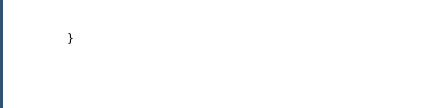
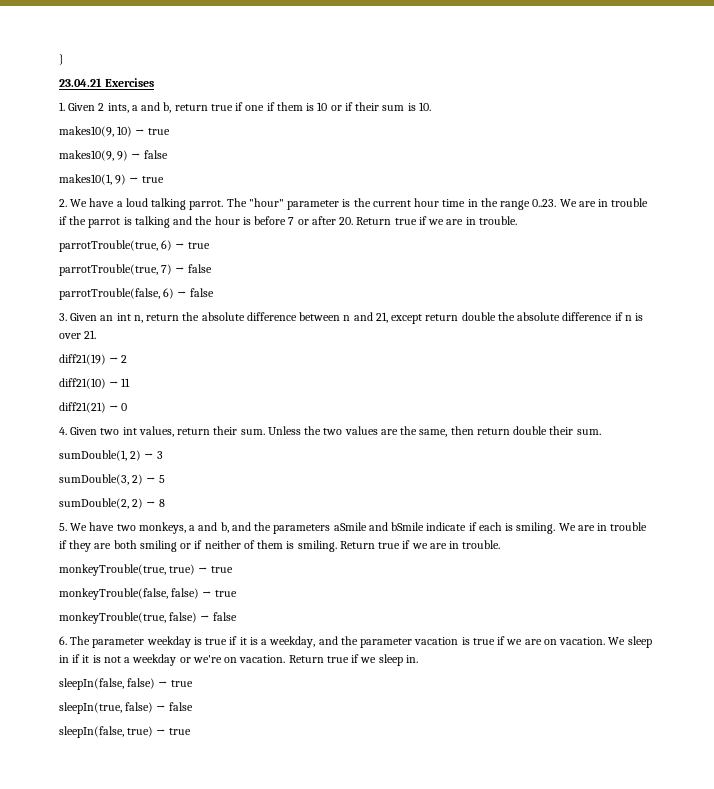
(73, 38) none -> [59,78,155,87] [59,102,431,113] [59,126,170,137] [59,150,168,161] [59,174,164,185] [59,198,649,210] [59,216,517,228] [59,240,210,252] [59,264,212,276] [59,288,214,300] [59,312,644,324] [59,330,97,339] [59,354,128,365] [59,378,131,389] [59,402,128,413] [59,426,601,437] [59,450,163,461] [59,474,165,485] [59,498,165,509] [59,522,648,534] [59,540,501,552] [59,564,233,576] [59,588,237,600] [59,612,237,624] [59,636,652,648] [59,654,418,666] [59,678,193,690] [59,702,193,714] [59,726,191,738] // 23.04.21 Exercises // 1. Given 2 ints, a and b, return true if one if them is 10 or if their sum is 10. // makes10(9, 10) → true // makes10(9, 9) → false // makes10(1, 9) → true // 2. We have a loud talking parrot. The "hour" parameter is the current hour time in the range 0..23. We are in trouble if the parrot is talking and the hour is before 7 or after 20. Return true if we are in trouble. // parrotTrouble(true, 6) → true // parrotTrouble(true, 7) → false // parrotTrouble(false, 6) → false // 3. Given an int n, return the absolute difference between n and 21, except return double the absolute difference if n is over 21. // diff21(19) → 2 // diff21(10) → 11 // diff21(21) → 0 // 4. Given two int values, return their sum. Unless the two values are the same, then return double their sum. // sumDouble(1, 2) → 3 // sumDouble(3, 2) → 5 // sumDouble(2, 2) → 8 // 5. We have two monkeys, a and b, and the parameters aSmile and bSmile indicate if each is smiling. We are in trouble if they are both smiling or if neither of them is smiling. Return true if we are in trouble. // monkeyTrouble(true, true) → true // monkeyTrouble(false, false) → true // monkeyTrouble(true, false) → false // 6. The parameter weekday is true if it is a weekday, and the parameter vacation is true if we are on vacation. We sleep in if it is not a weekday or we're on vacation. Return true if we sleep in. // sleepIn(false, false) → true // sleepIn(true, false) → false // sleepIn(false, true) → true

